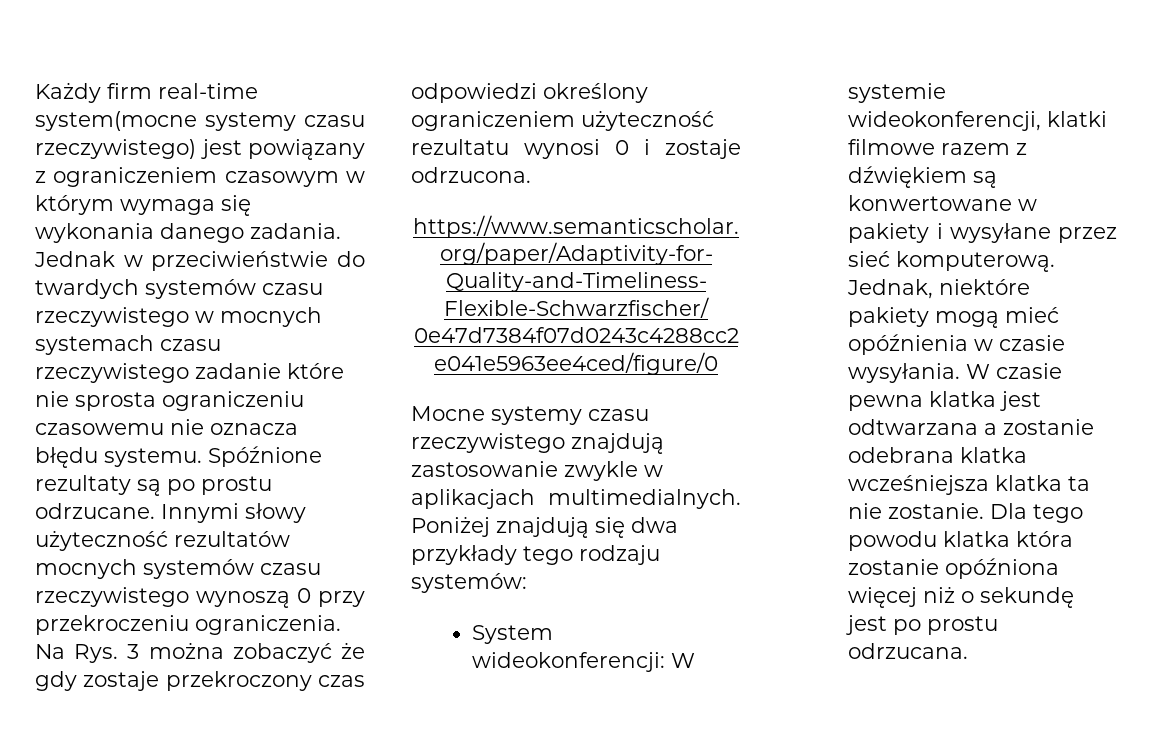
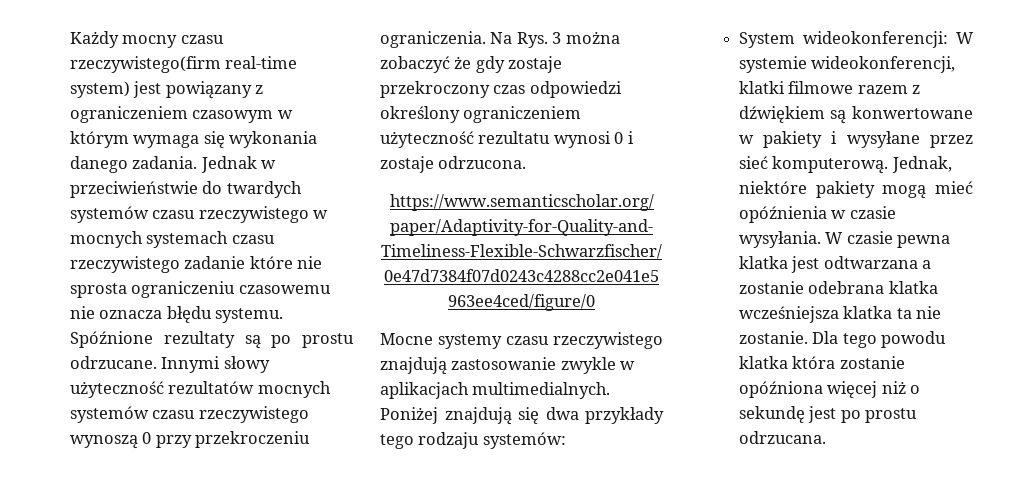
[107,83,258,99] [35,111,365,131] [35,139,196,159] firm real-time system(mocne systemy czasu rzeczywistego) -> [122,35,224,48] [70,56,298,73] [70,81,130,98] mocny czasu rzeczywistego(firm real-time system)

